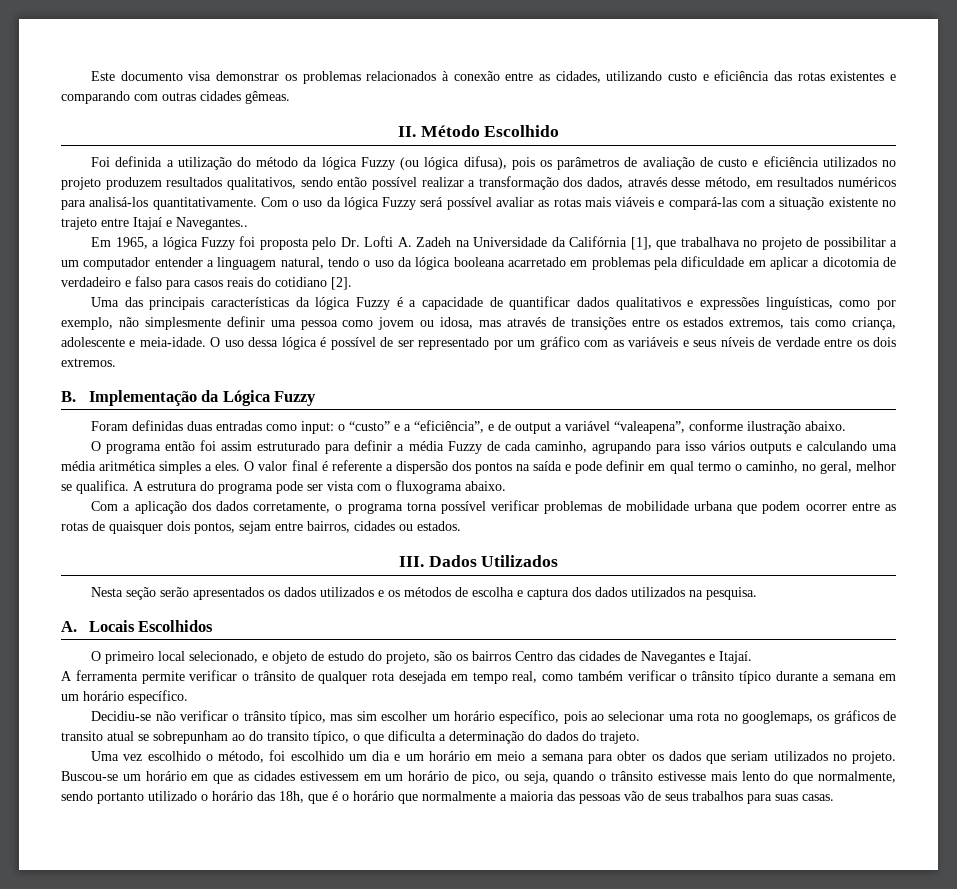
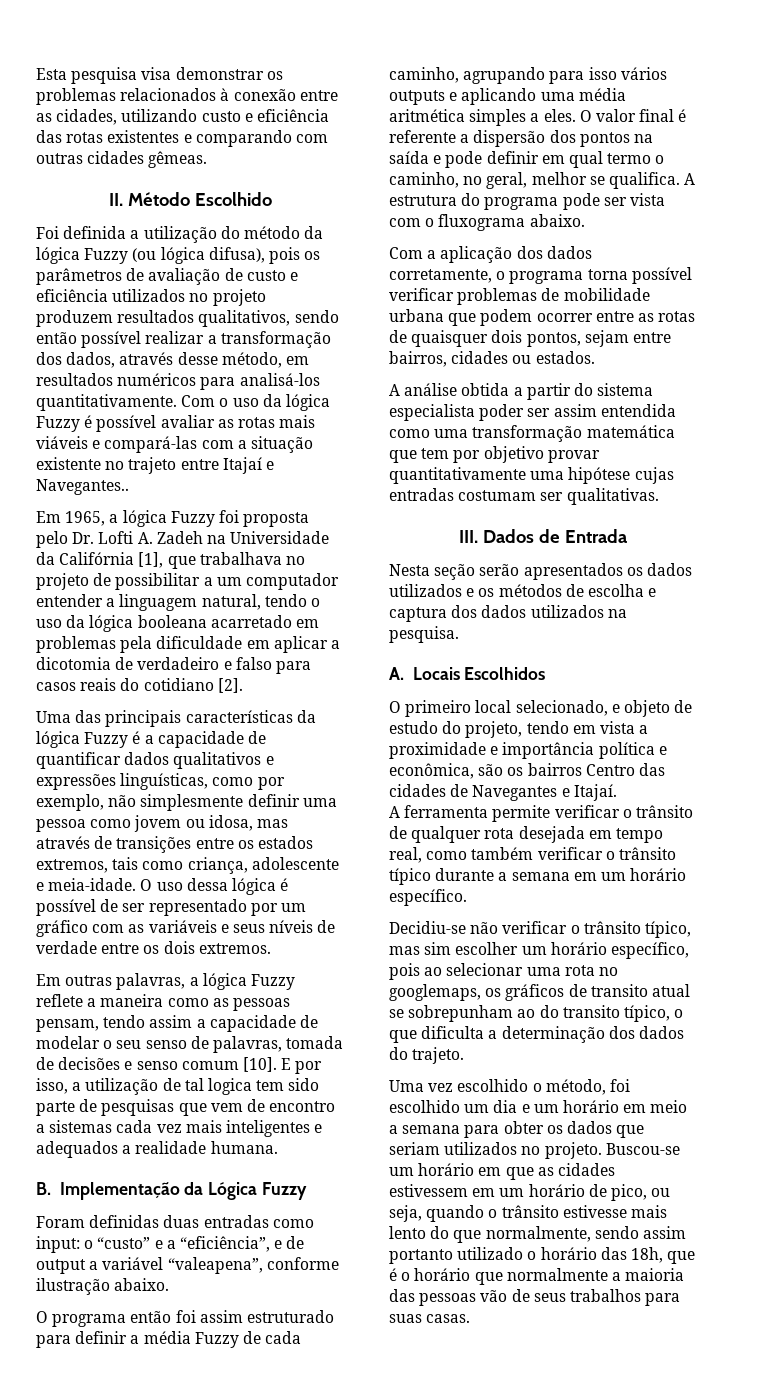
[91,71,183,81] Este documento -> [36,67,138,84] Esta pesquisa
[420,197,444,207] será -> [84,415,93,428] é
(116, 362) none -> [36,973,295,990] [36,994,290,1011] [36,1015,318,1032] [36,1036,344,1053] [36,1057,323,1074] [36,1078,320,1095] [36,1099,336,1116] [36,1120,323,1137] [36,1141,278,1158] // Em outras palavras, a lógica Fuzzy reflete a maneira como as pessoas pensam, tendo assim a capacidade de modelar o seu senso de palavras, tomada de decisões e senso comum [10]. E por isso, a utilização de tal logica tem sido parte de pesquisas que vem de encontro a sistemas cada vez mais inteligentes e adequados a realidade humana.
[806,441,867,451] calculando -> [461,88,537,105] aplicando
(461, 526) none -> [389,383,654,400] [389,404,676,421] [389,425,675,442] [389,446,600,463] [389,467,674,484] [389,488,659,505] // A análise obtida a partir do sistema especialista poder ser assim entendida como uma transformação matemática que tem por objetivo provar quantitativamente uma hipótese cujas entradas costumam ser qualitativas.
[481,555,559,567] Utilizados -> [538,529,627,543] de Entrada
(431, 657) none -> [526,721,649,734] [389,742,667,759] [389,763,474,779] tendo em vista a proximidade e importância política e econômica,
[528,731,542,741] do -> [608,1026,635,1039] dos
(93, 796) none -> [642,1226,686,1239] assim

